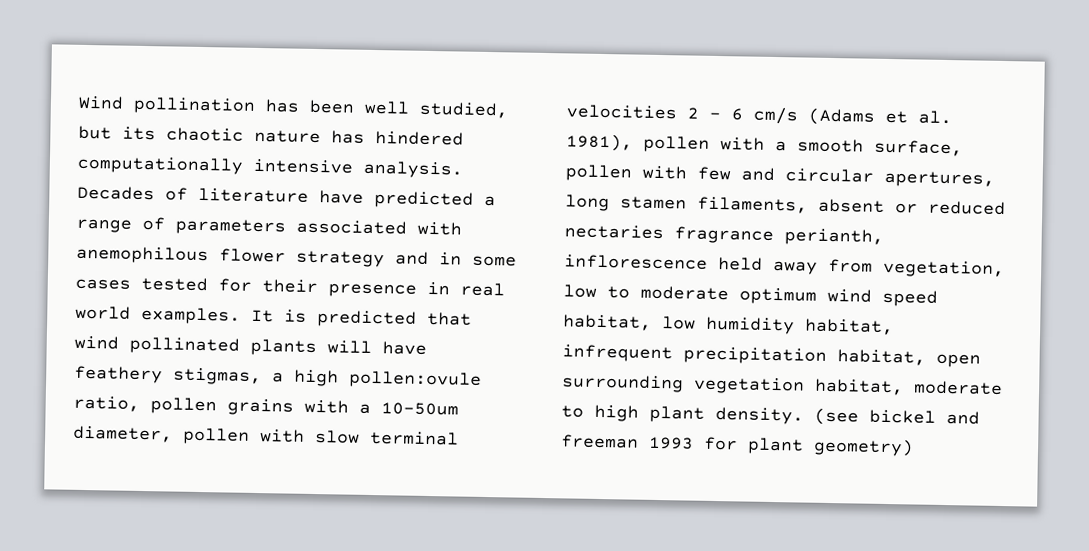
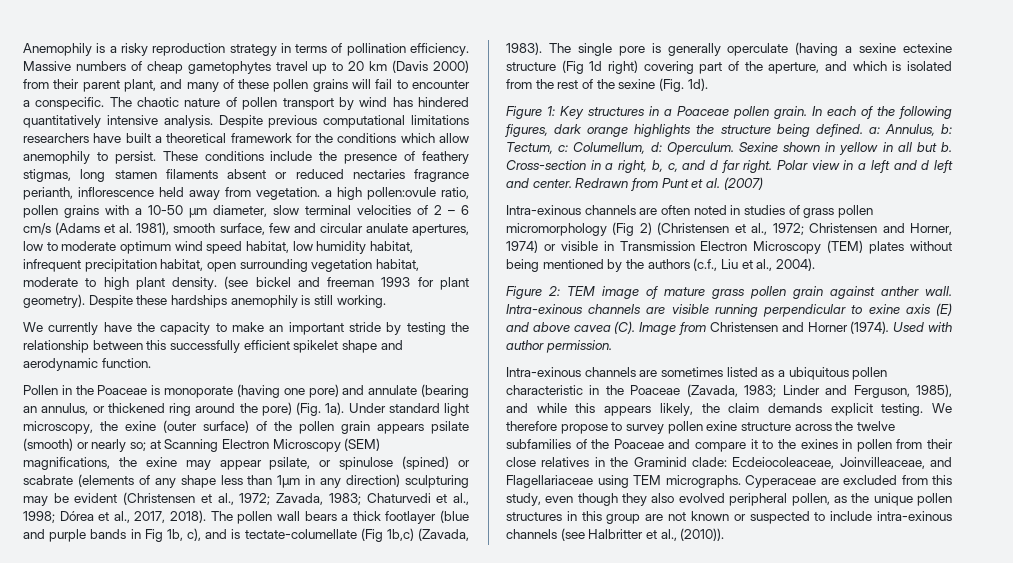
[78,95,508,119] [78,125,321,144] Wind pollination has been well studied, but its chaotic nature -> [23,43,470,56] [23,60,470,74] [23,79,471,92] [23,97,388,110] Anemophily is a risky reproduction strategy in terms of pollination efficiency. Massive numbers of cheap gametophytes travel up to 20 km (Davis 2000) from their parent plant, and many of these pollen grains will fail to encounter a conspecific. The chaotic nature of pollen transport by wind
[77,155,243,175] computationally -> [23,115,101,128] quantitatively
[77,185,496,209] [76,216,462,236] [76,245,517,268] [75,276,505,298] [75,305,472,328] [74,335,427,357] [74,365,482,389] [73,395,459,416] [73,425,459,446] [566,104,952,126] [566,133,963,157] [565,164,995,188] Decades of literature have predicted a range of parameters associated with anemophilous flower strategy and in some cases tested for their presence in real world examples. It is predicted that wind pollinated plants will have feathery stigmas, a high pollen:ovule ratio, pollen grains with a 10-50um diameter, pollen with slow terminal velocities 2 – 6 cm/s (Adams et al. 1981), pollen with a smooth surface, pollen with few and circular apertures, -> [218,115,469,128] [23,133,470,143] [23,151,470,164] [23,169,71,182] Despite previous computational limitations researchers have built a theoretical framework for the conditions which allow anemophily to persist. These conditions include the presence of feathery stigmas,
[697,196,808,214] filaments, -> [165,169,218,179] filaments
[883,259,1005,279] vegetation, -> [256,187,469,200] [23,205,469,218] [23,222,469,236] vegetation. a high pollen:ovule ratio, pollen grains with a 10-50 µm diameter, slow terminal velocities of 2 – 6 cm/s (Adams et al. 1981), smooth surface, few and circular anulate apertures,
[813,437,914,457] geometry) -> [23,294,386,308] [23,322,469,335] [23,340,403,353] [23,358,151,371] [23,384,469,398] [23,402,469,416] [23,420,469,434] [23,438,381,452] [23,456,471,470] [23,474,470,488] [23,492,470,506] [23,510,470,524] [23,528,470,542] [506,42,952,56] [506,60,952,74] [506,78,708,92] [506,106,952,119] [505,124,953,137] [506,142,952,155] [506,160,953,173] [506,177,763,191] [506,205,873,218] [506,222,953,236] [506,240,952,254] [506,258,815,272] [506,286,952,299] [506,303,952,317] [506,321,952,335] [506,340,612,353] [506,367,888,380] [506,384,952,398] [506,403,952,416] [506,421,895,434] [506,439,954,452] [506,457,952,469] [506,475,952,488] [506,493,952,506] [506,511,952,524] [506,528,725,541] geometry). Despite these hardships anemophily is still working. // We currently have the capacity to make an important stride by testing the relationship between this successfully efficient spikelet shape and aerodynamic function. // Pollen in the Poaceae is monoporate (having one pore) and annulate (bearing an annulus, or thickened ring around the pore) (Fig. 1a). Under standard light microscopy, the exine (outer surface) of the pollen grain appears psilate (smooth) or nearly so; at Scanning Electron Microscopy (SEM) magnifications, the exine may appear psilate, or spinulose (spined) or scabrate (elements of any shape less than 1µm in any direction) sculpturing may be evident (Christensen et al., 1972; Zavada, 1983; Chaturvedi et al., 1998; Dórea et al., 2017, 2018). The pollen wall bears a thick footlayer (blue and purple bands in Fig 1b, c), and is tectate-columellate (Fig 1b,c) (Zavada, 1983). The single pore is generally operculate (having a sexine ectexine structure (Fig 1d right) covering part of the aperture, and which is isolated from the rest of the sexine (Fig. 1d). // Figure 1: Key structures in a Poaceae pollen grain. In each of the following figures, dark orange highlights the structure being defined. a: Annulus, b: Tectum, c: Columellum, d: Operculum. Sexine shown in yellow in all but b. Cross-section in a right, b, c, and d far right. Polar view in a left and d left and center. Redrawn from Punt et al. (2007) // Intra-exinous channels are often noted in studies of grass pollen micromorphology (Fig 2) (Christensen et al., 1972; Christensen and Horner, 1974) or visible in Transmission Electron Microscopy (TEM) plates without being mentioned by the authors (c.f., Liu et al., 2004). // Figure 2: TEM image of mature grass pollen grain against anther wall. Intra-exinous channels are visible running perpendicular to exine axis (E) and above cavea (C). Image from Christensen and Horner (1974). Used with author permission. // Intra-exinous channels are sometimes listed as a ubiquitous pollen characteristic in the Poaceae (Zavada, 1983; Linder and Ferguson, 1985), and while this appears likely, the claim demands explicit testing. We therefore propose to survey pollen exine structure across the twelve subfamilies of the Poaceae and compare it to the exines in pollen from their close relatives in the Graminid clade: Ecdeiocoleaceae, Joinvilleaceae, and Flagellariaceae using TEM micrographs. Cyperaceae are excluded from this study, even though they also evolved peripheral pollen, as the unique pollen structures in this group are not known or suspected to include intra-exinous channels (see Halbritter et al., (2010)).

